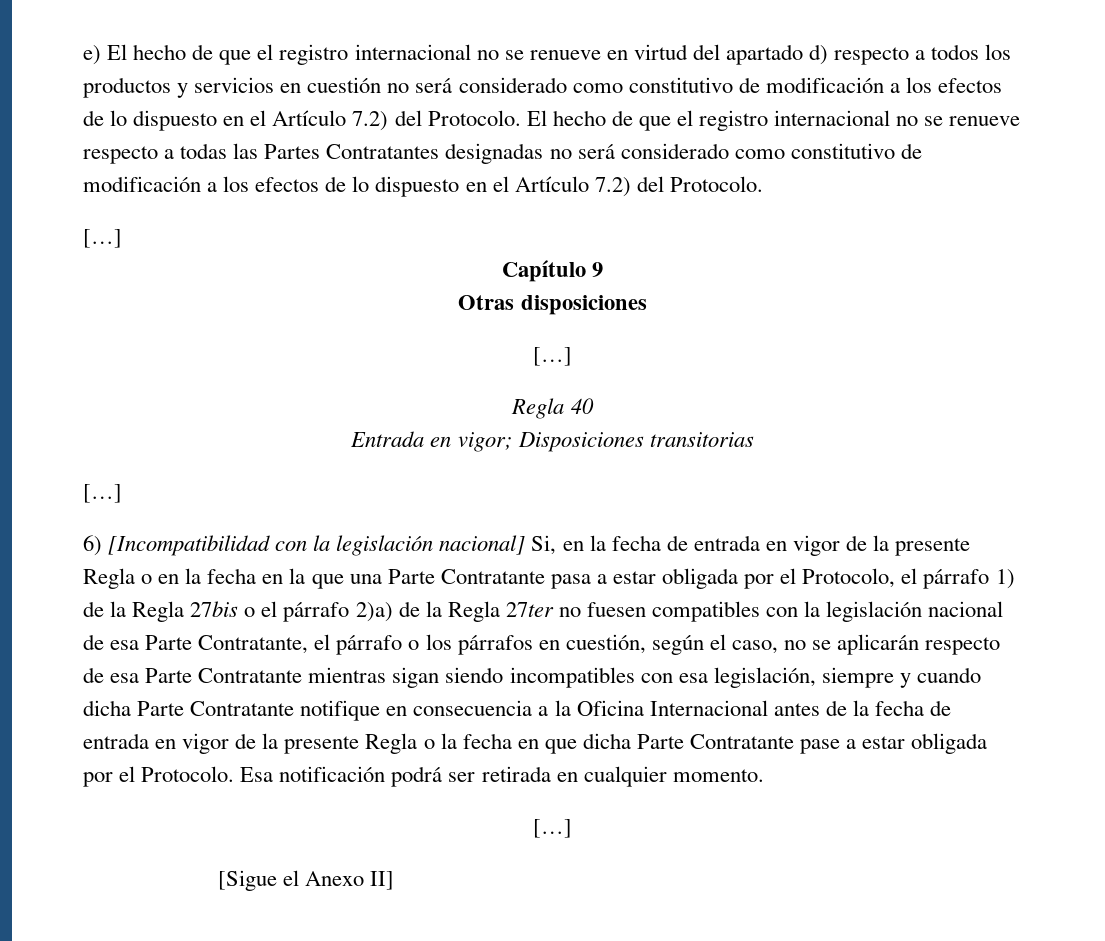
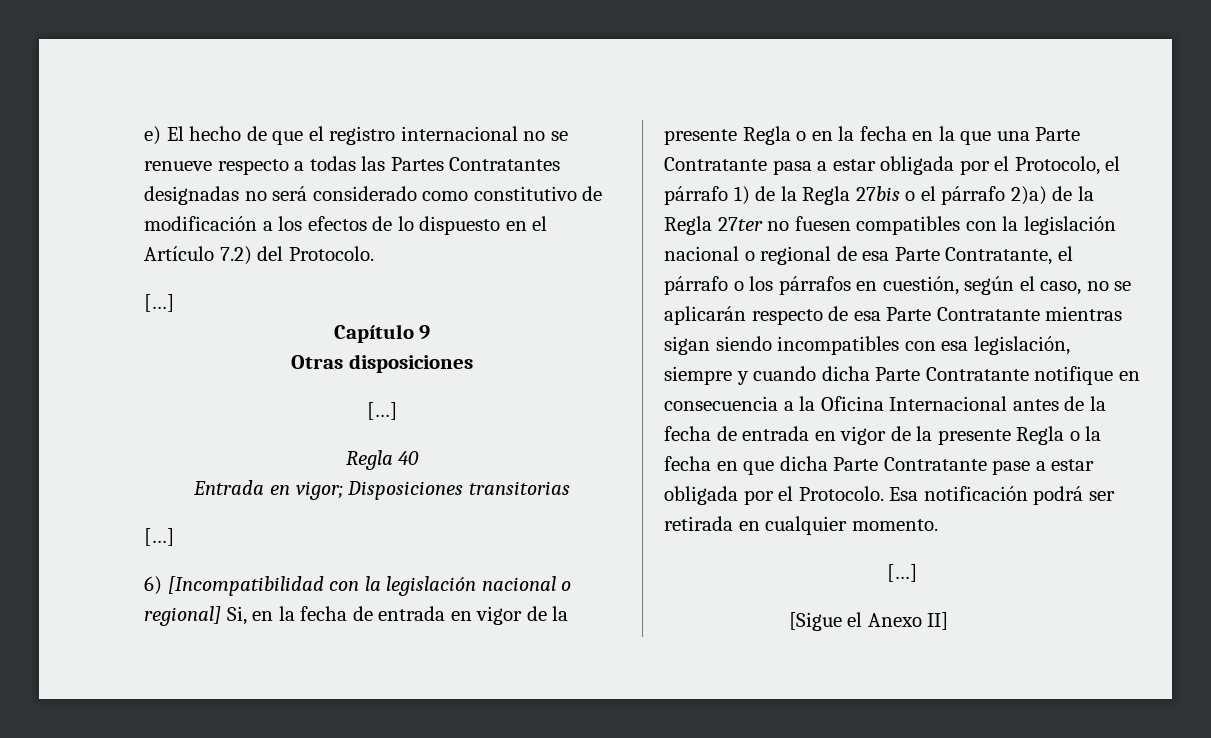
[606,44,1012,65] [83,77,1003,98] [83,110,1021,131] en virtud del apartado d) respecto a todos los productos y servicios en cuestión no será considerado como constitutivo de modificación a los efectos de lo dispuesto en el Artículo 7.2) del Protocolo. El hecho de que el registro internacional no se renueve -> (212, 166) none
[439,535,526,555] nacional] -> [481,576,572,591] [144,606,221,626] nacional o regional]
(1004, 609) none -> [744,246,832,265] o regional

